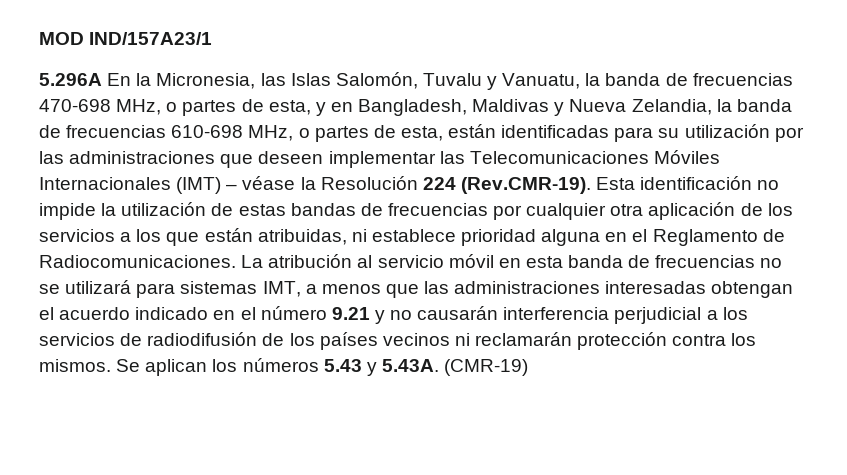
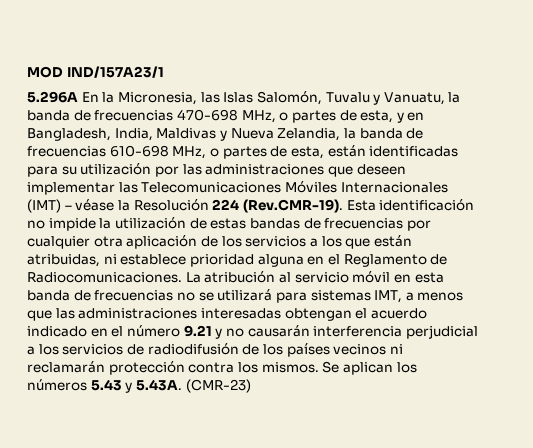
(468, 107) none -> [114,128,153,141] India,
[444,359,529,376] (CMR-19) -> [185,379,251,393] (CMR-23)

